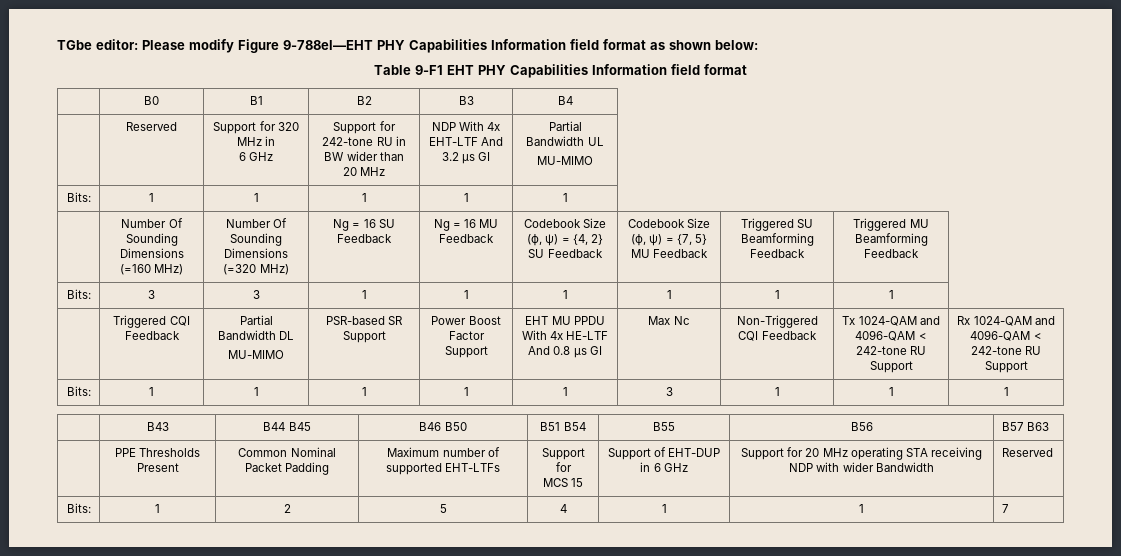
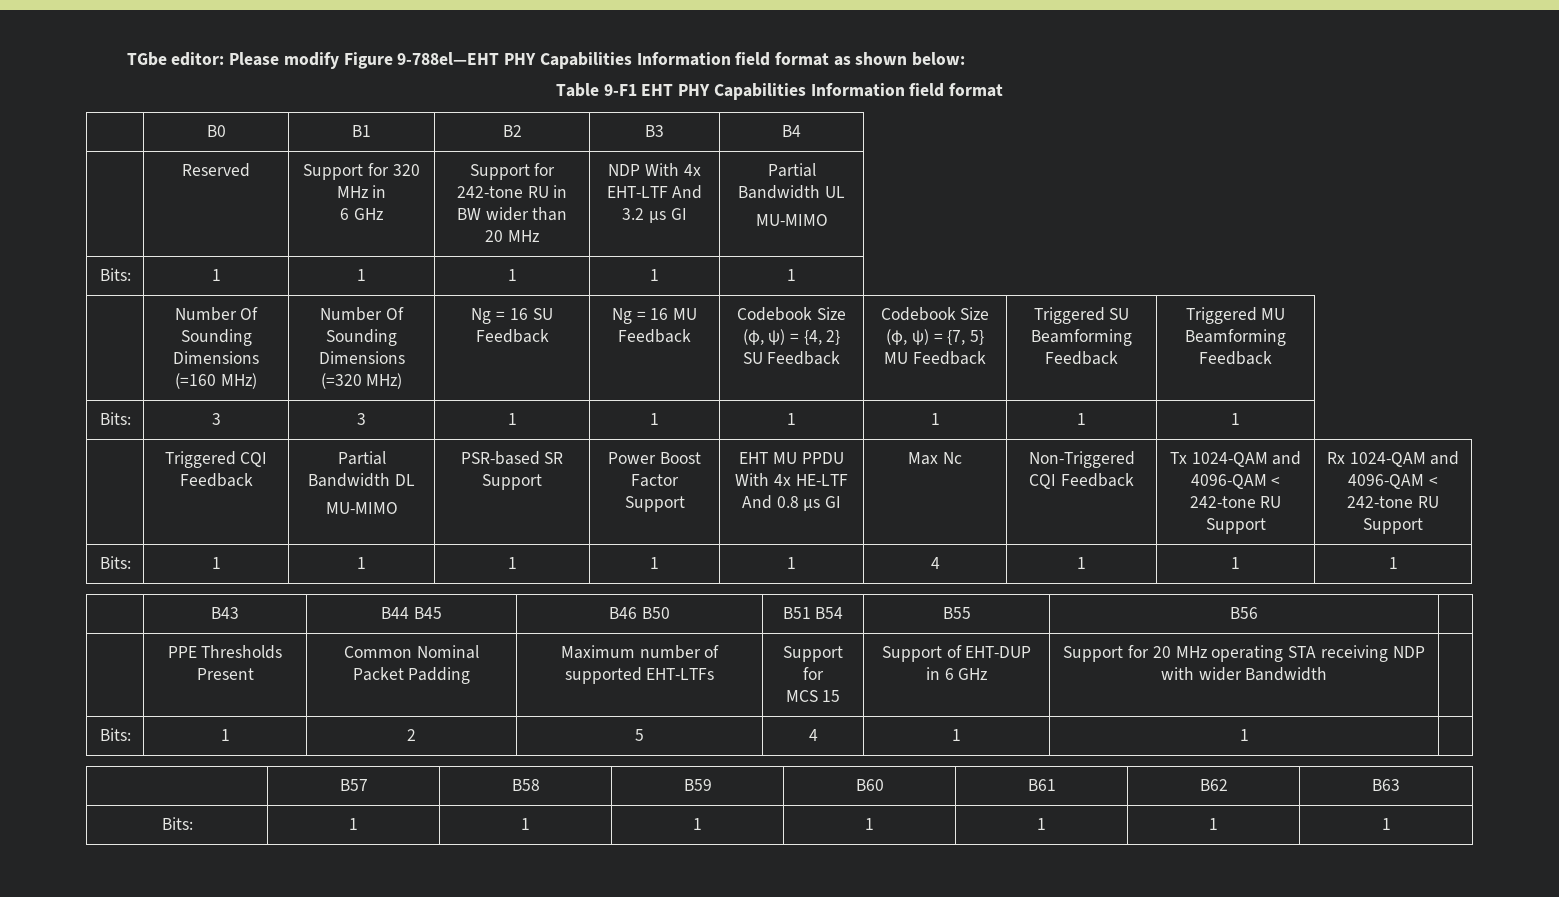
[665,387,673,396] 3 -> [930,557,940,569] 4
[1001,422,1049,431] B57 B63 -> (1258, 613) none
[1001,448,1053,457] Reserved -> (1328, 674) none
[1001,504,1009,513] 7 -> [339,779,368,791] [511,779,540,791] [683,779,712,791] [855,779,884,791] [1027,779,1056,791] [1199,779,1228,791] [1372,779,1400,791] [161,817,193,830] [349,818,358,830] [521,818,530,830] [693,818,702,830] [865,818,874,830] [1037,818,1046,830] [1209,818,1218,830] [1381,818,1391,830] // | B57 | B58 | B59 | B60 | B61 | B62 | B63 // Bits: | 1 | 1 | 1 | 1 | 1 | 1 | 1

